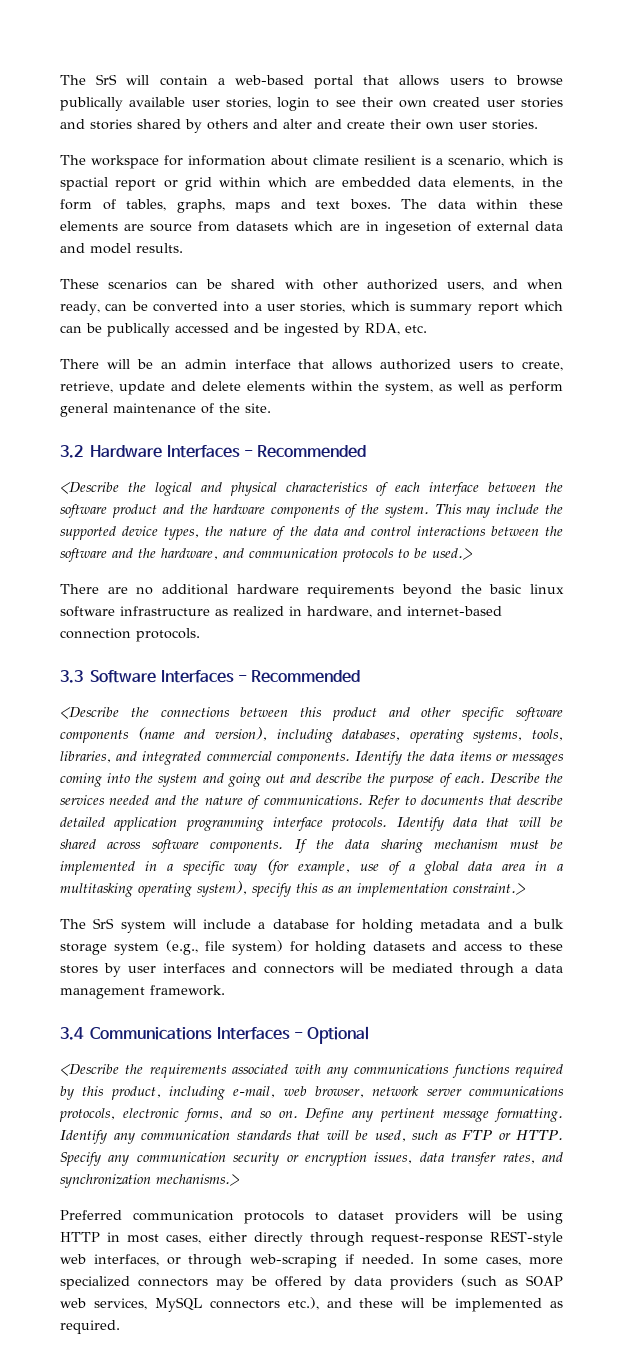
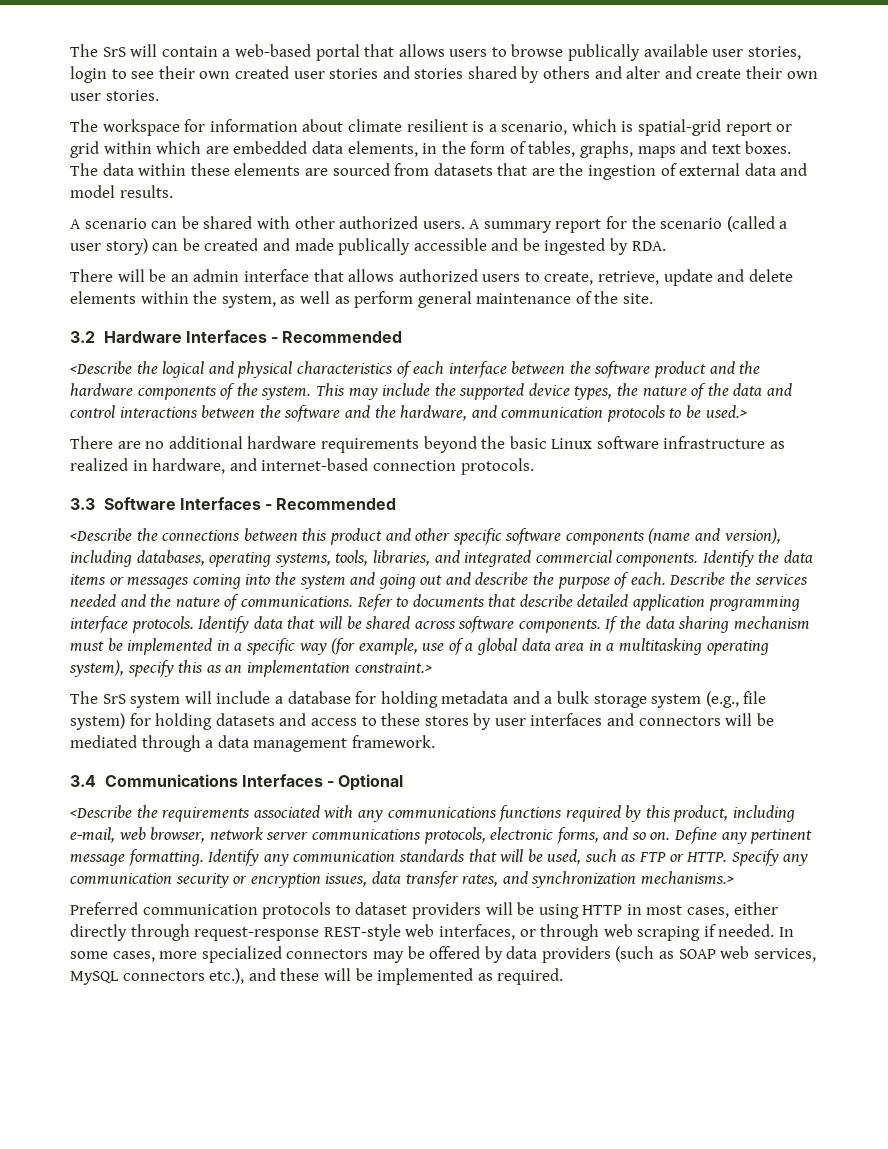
[60,177,108,191] spactial -> [638,119,722,136] spatial-grid
[150,223,193,232] source -> [332,163,390,176] sourced
[294,221,452,235] which are in ingesetion -> [497,163,657,180] that are the ingestion
[60,279,168,290] These scenarios -> [70,218,147,229] A scenario
[446,279,563,291] [60,301,563,315] [60,323,229,337] users, and when ready, can be converted into a user stories, which is summary report which can be publically accessed -> [422,216,788,233] [70,238,487,255] users. A summary report for the scenario (called a user story) can be created and made publically accessible
[365,323,427,335] RDA, etc. -> [631,241,666,251] RDA.
[530,584,564,594] linux -> [551,438,593,449] Linux
[250,1254,338,1268] web-scraping -> [603,924,701,941] web scraping

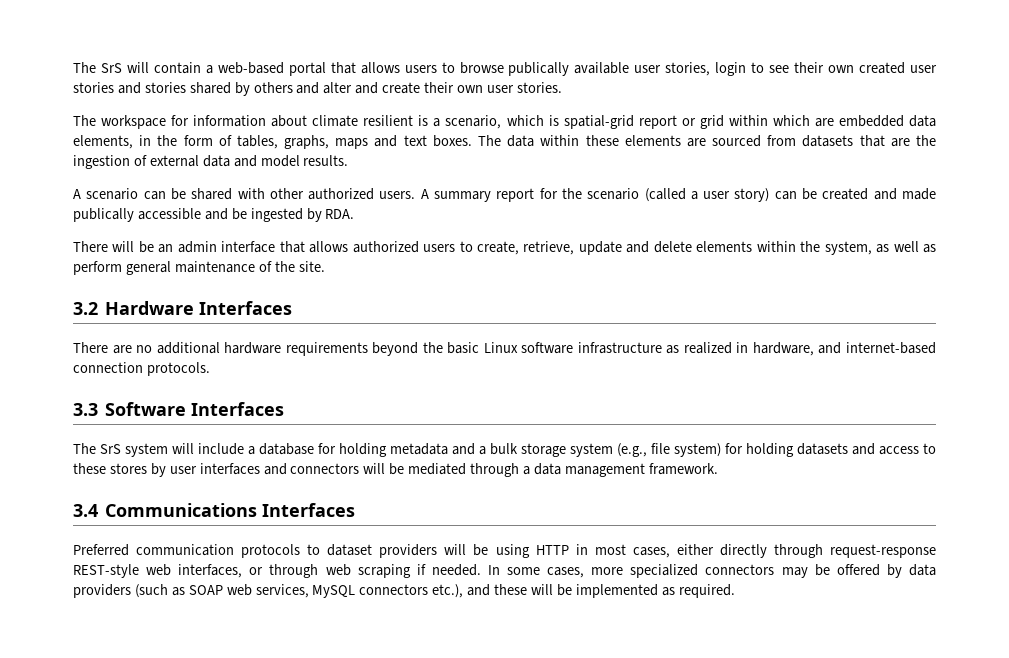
[271,331,403,343] [70,361,761,378] [70,383,793,400] [70,405,747,422] - Recommended // <Describe the logical and physical characteristics of each interface between the software product and the hardware components of the system. This may include the supported device types, the nature of the data and control interactions between the software and the hardware, and communication protocols to be used.> -> (293, 308) none
[265,498,397,510] [70,528,781,545] [70,550,814,567] [70,572,808,589] [70,594,800,611] [70,616,810,633] [70,638,769,655] [69,660,432,677] - Recommended // <Describe the connections between this product and other specific software components (name and version), including databases, operating systems, tools, libraries, and integrated commercial components. Identify the data items or messages coming into the system and going out and describe the purpose of each. Describe the services needed and the nature of communications. Refer to documents that describe detailed application programming interface protocols. Identify data that will be shared across software components. If the data sharing mechanism must be implemented in a specific way (for example, use of a global data area in a multitasking operating system), specify this as an implementation constraint.> -> (285, 409) none
[327,774,404,791] [70,805,796,822] [70,827,813,844] [70,849,809,866] [70,871,734,888] - Optional // <Describe the requirements associated with any communications functions required by this product, including e-mail, web browser, network server communications protocols, electronic forms, and so on. Define any pertinent message formatting. Identify any communication standards that will be used, such as FTP or HTTP. Specify any communication security or encryption issues, data transfer rates, and synchronization mechanisms.> -> (356, 510) none

